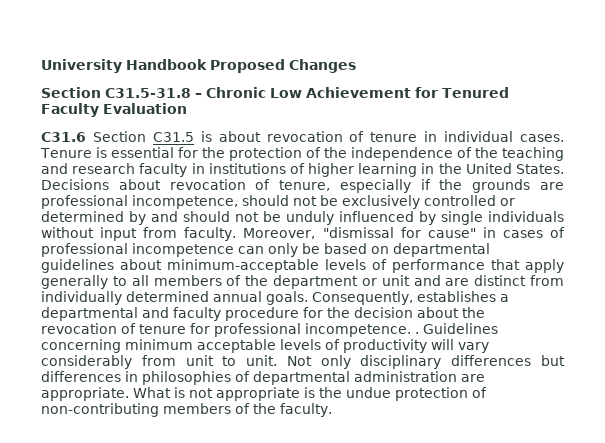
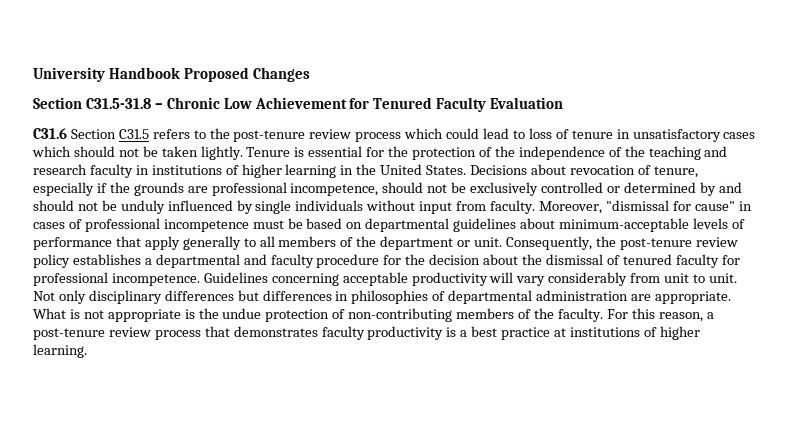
[200,131,564,142] is about revocation of tenure in individual cases. -> [152,128,756,142] [32,146,243,160] refers to the post-tenure review process which could lead to loss of tenure in unsatisfactory cases which should not be taken lightly.
[238,243,298,257] can only -> [252,220,284,229] must
[381,275,564,286] [41,291,413,305] unit and are distinct from individually determined annual goals. Consequently, -> [474,236,738,250] [33,254,70,268] unit. Consequently, the post-tenure review policy
[41,323,186,334] revocation of tenure -> [545,254,719,268] dismissal of tenured faculty
[415,332,419,334] . -> (200, 279) none
[125,339,340,353] minimum acceptable levels of -> [342,272,408,286] acceptable
(332, 410) none -> [606,308,714,322] [33,326,700,340] [33,344,87,358] For this reason, a post-tenure review process that demonstrates faculty productivity is a best practice at institutions of higher learning.

